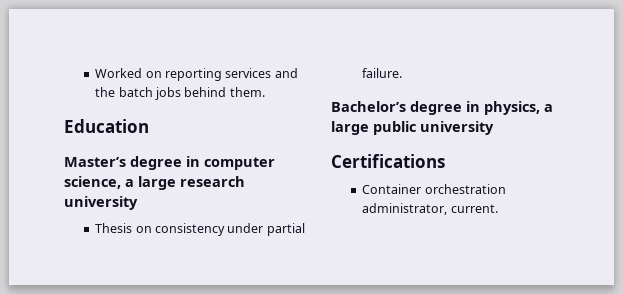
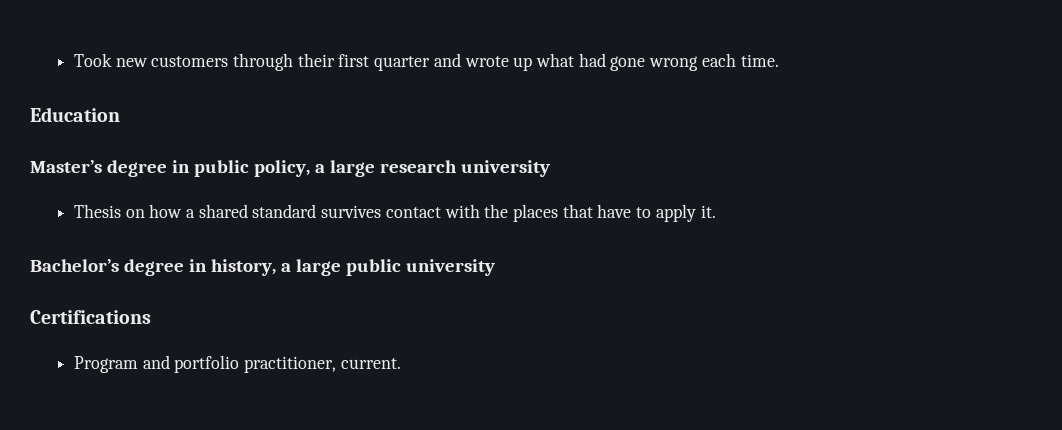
[95,68,298,81] [95,87,265,100] Worked on reporting services and the batch jobs behind them. -> [73,53,779,71] Took new customers through their first quarter and wrote up what had gone wrong each time.
[204,157,275,170] [64,176,121,189] computer science, -> [193,160,310,177] public policy,
[155,223,305,236] [362,68,403,78] consistency under partial failure. -> [149,204,716,222] how a shared standard survives contact with the places that have to apply it.
[484,101,540,115] physics, -> [210,259,276,276] history,
[362,184,506,194] [362,203,448,215] Container orchestration administrator, -> [73,355,336,373] Program and portfolio practitioner,

